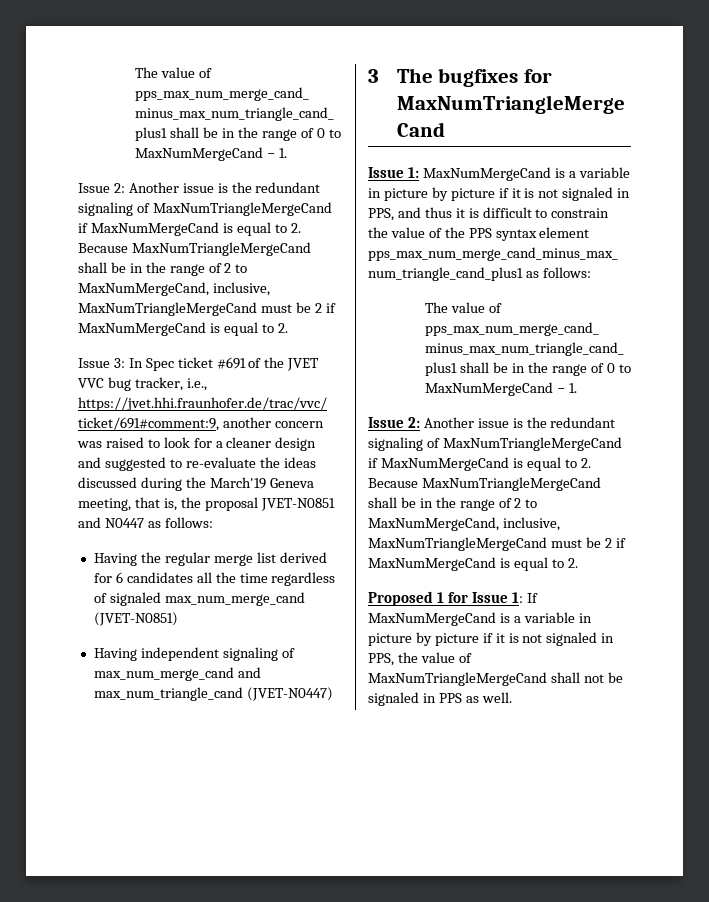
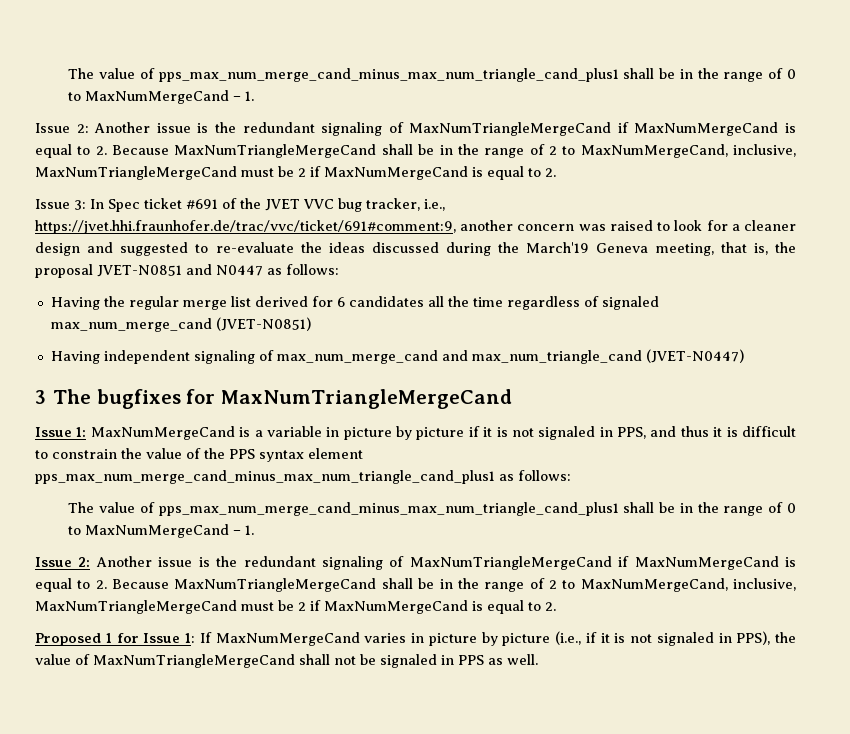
[499,612,592,623] [368,632,615,646] [368,653,394,666] is a variable in picture by picture if it is not signaled in PPS, -> [364,631,771,646] varies in picture by picture (i.e., if it is not signaled in PPS),

